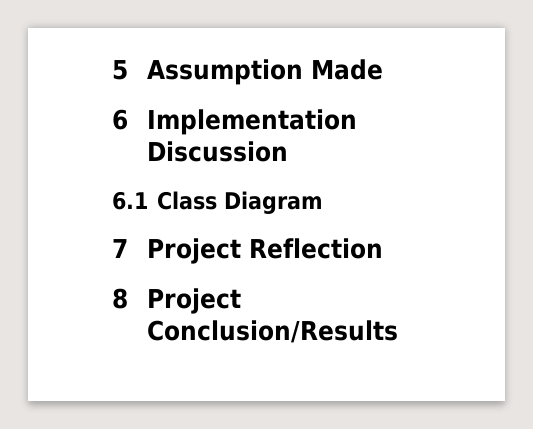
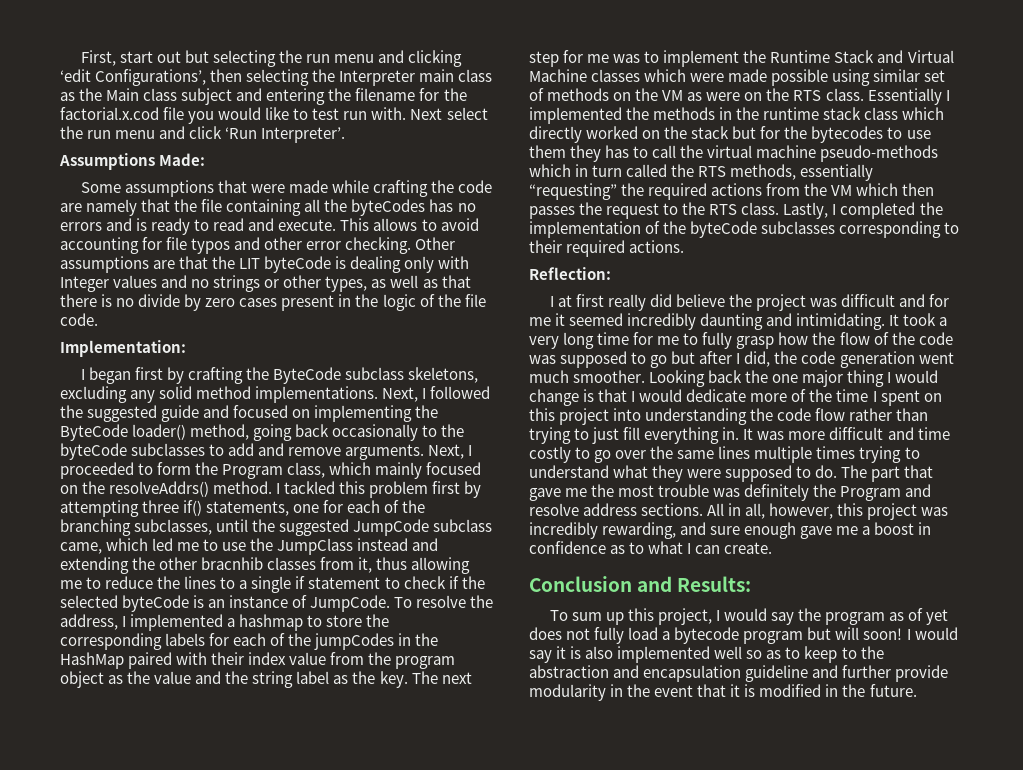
[112,59,384,85] [112,109,358,135] [147,141,289,162] [112,191,323,214] [112,238,384,264] [112,288,242,314] [147,320,399,343] 5 Assumption Made // 6 Implementation Discussion // 6.1 Class Diagram // 7 Project Reflection // 8 Project Conclusion/Results -> [80,50,463,67] [60,69,493,86] [60,88,467,105] [60,107,488,124] [60,126,346,143] [59,153,206,170] [80,180,493,197] [60,199,476,216] [60,218,479,235] [60,237,456,254] [60,256,470,273] [60,275,471,292] [60,294,486,311] [60,313,98,326] [60,340,186,357] [80,367,479,384] [60,386,491,403] [60,405,439,422] [60,424,465,441] [60,443,473,460] [60,462,482,479] [60,481,482,498] [60,500,426,517] [60,519,493,536] [60,538,439,555] [60,557,471,574] [60,576,485,593] [60,595,494,612] [60,614,390,631] [60,633,439,650] [60,652,456,669] [60,671,472,688] [529,50,954,67] [529,69,946,86] [529,88,950,105] [529,107,945,124] [529,126,931,143] [529,145,939,162] [529,164,874,181] [529,183,935,200] [529,202,943,219] [529,221,960,238] [529,240,685,257] [529,267,611,280] [549,294,950,311] [529,313,948,330] [529,332,953,349] [529,351,954,368] [529,370,939,387] [529,389,942,406] [529,408,929,425] [529,427,950,444] [529,446,920,463] [529,465,934,482] [529,484,932,501] [529,503,949,520] [529,522,932,539] [529,541,773,554] [529,576,752,592] [549,608,949,625] [529,627,958,644] [529,646,884,663] [529,665,949,682] [529,684,917,701] First, start out but selecting the run menu and clicking ‘edit Configurations’, then selecting the Interpreter main class as the Main class subject and entering the filename for the factorial.x.cod file you would like to test run with. Next select the run menu and click ‘Run Interpreter’. // Assumptions Made: // Some assumptions that were made while crafting the code are namely that the file containing all the byteCodes has no errors and is ready to read and execute. This allows to avoid accounting for file typos and other error checking. Other assumptions are that the LIT byteCode is dealing only with Integer values and no strings or other types, as well as that there is no divide by zero cases present in the logic of the file code. // Implementation: // I began first by crafting the ByteCode subclass skeletons, excluding any solid method implementations. Next, I followed the suggested guide and focused on implementing the ByteCode loader() method, going back occasionally to the byteCode subclasses to add and remove arguments. Next, I proceeded to form the Program class, which mainly focused on the resolveAddrs() method. I tackled this problem first by attempting three if() statements, one for each of the branching subclasses, until the suggested JumpCode subclass came, which led me to use the JumpClass instead and extending the other bracnhib classes from it, thus allowing me to reduce the lines to a single if statement to check if the selected byteCode is an instance of JumpCode. To resolve the address, I implemented a hashmap to store the corresponding labels for each of the jumpCodes in the HashMap paired with their index value from the program object as the value and the string label as the key. The next step for me was to implement the Runtime Stack and Virtual Machine classes which were made possible using similar set of methods on the VM as were on the RTS class. Essentially I implemented the methods in the runtime stack class which directly worked on the stack but for the bytecodes to use them they has to call the virtual machine pseudo-methods which in turn called the RTS methods, essentially “requesting” the required actions from the VM which then passes the request to the RTS class. Lastly, I completed the implementation of the byteCode subclasses corresponding to their required actions. // Reflection: // I at first really did believe the project was difficult and for me it seemed incredibly daunting and intimidating. It took a very long time for me to fully grasp how the flow of the code was supposed to go but after I did, the code generation went much smoother. Looking back the one major thing I would change is that I would dedicate more of the time I spent on this project into understanding the code flow rather than trying to just fill everything in. It was more difficult and time costly to go over the same lines multiple times trying to understand what they were supposed to do. The part that gave me the most trouble was definitely the Program and resolve address sections. All in all, however, this project was incredibly rewarding, and sure enough gave me a boost in confidence as to what I can create. // Conclusion and Results: // To sum up this project, I would say the program as of yet does not fully load a bytecode program but will soon! I would say it is also implemented well so as to keep to the abstraction and encapsulation guideline and further provide modularity in the event that it is modified in the future.

